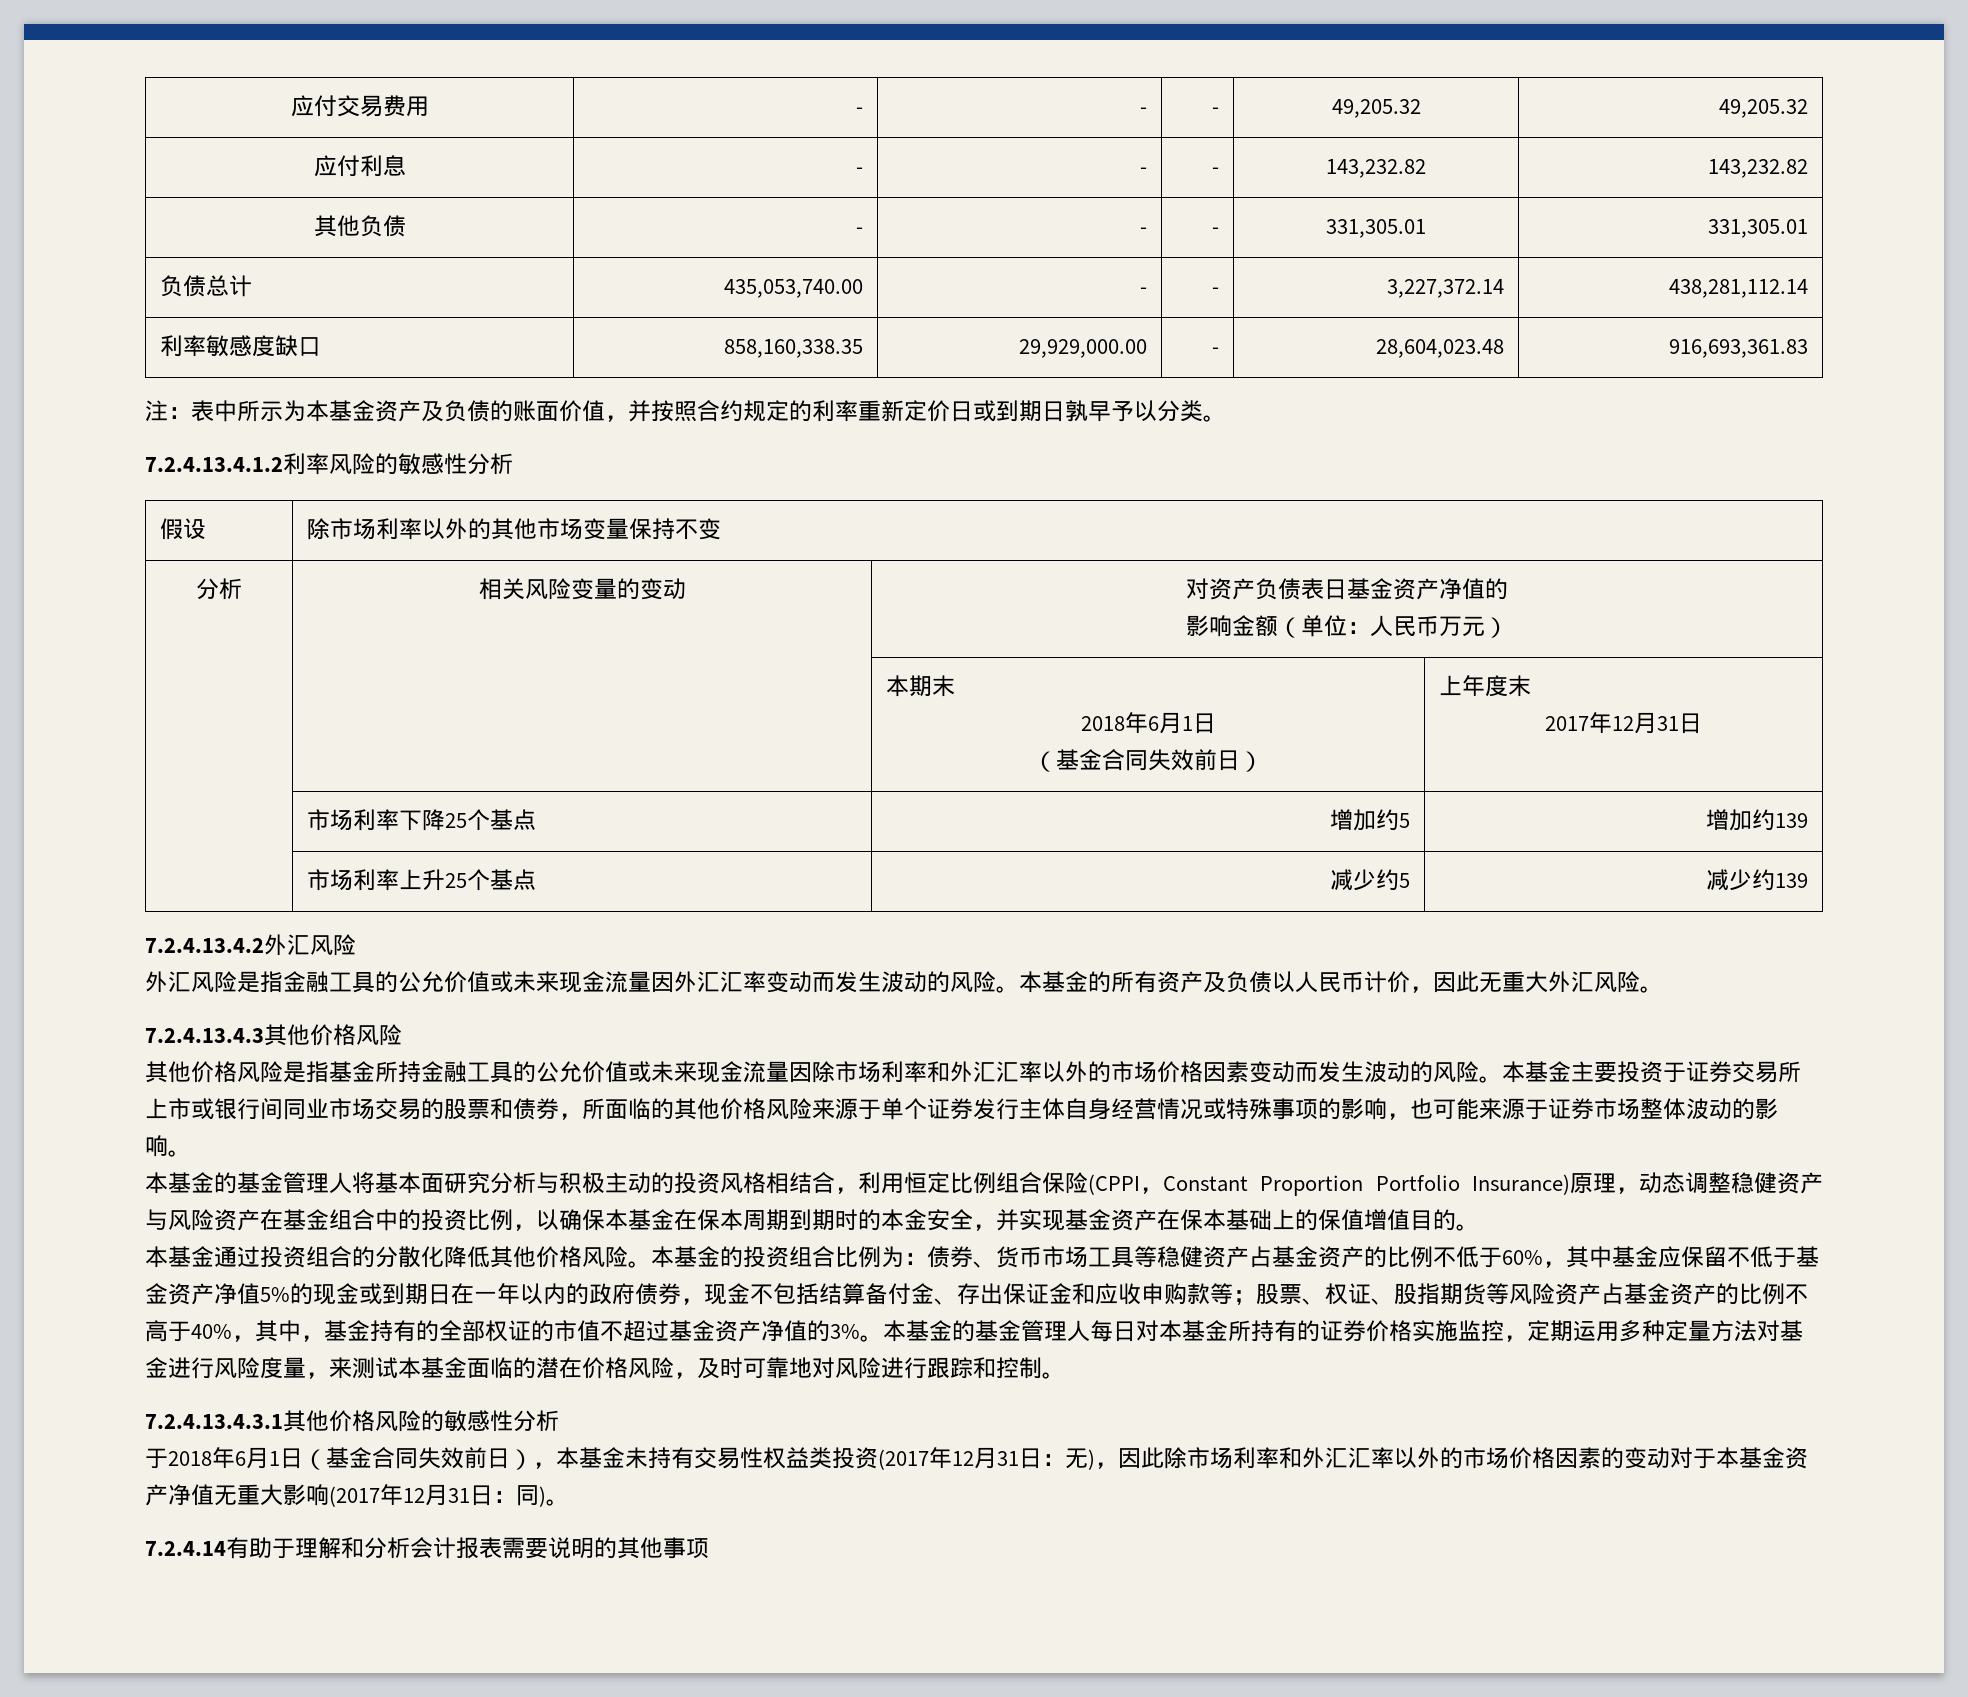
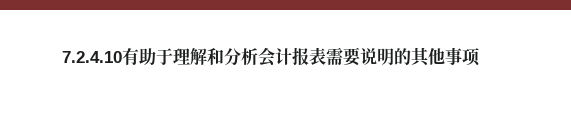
[290,95,429,117] [856,107,864,114] [1140,107,1148,114] [1212,107,1220,114] [1331,99,1421,118] [1719,99,1809,118] [313,155,406,177] [856,167,864,174] [1140,167,1148,174] [1212,167,1220,174] [1326,159,1426,178] [1708,159,1809,178] [313,215,406,237] [856,227,864,234] [1140,227,1148,234] [1212,227,1220,234] [1326,219,1426,238] [1708,219,1809,238] [159,275,252,297] [724,279,864,298] [1140,287,1148,294] [1212,287,1220,294] [1387,279,1505,298] [1669,279,1809,298] [159,335,321,357] [724,339,864,358] [1019,339,1148,358] [1212,347,1220,354] [1376,339,1505,358] [1669,339,1809,358] [145,400,1226,422] [145,453,513,475] [159,518,206,540] [306,518,721,540] [196,578,242,600] [478,578,686,600] [1186,578,1508,600] [1186,615,1508,638] [885,675,955,697] [1080,712,1216,734] [1033,749,1263,772] [1438,675,1531,697] [1545,712,1702,734] [306,809,536,831] [1330,809,1411,831] [1706,809,1809,831] [306,869,536,891] [1330,869,1411,891] [1706,869,1809,891] [145,934,356,956] [145,971,1663,993] [145,1024,402,1046] [145,1061,1801,1083] [145,1098,1778,1120] [145,1135,191,1157] [145,1172,1823,1196] [145,1209,1479,1231] [145,1246,1819,1268] [145,1283,1808,1305] [145,1320,1803,1342] [145,1357,1065,1379] [145,1410,559,1432] [145,1447,1808,1470] [145,1484,569,1507] [145,1541,226,1556] 应付交易费用 | - | - | - | 49,205.32 | 49,205.32 // 应付利息 | - | - | - | 143,232.82 | 143,232.82 // 其他负债 | - | - | - | 331,305.01 | 331,305.01 // 负债总计 | 435,053,740.00 | - | - | 3,227,372.14 | 438,281,112.14 // 利率敏感度缺口 | 858,160,338.35 | 29,929,000.00 | - | 28,604,023.48 | 916,693,361.83 // 注：表中所示为本基金资产及负债的账面价值，并按照合约规定的利率重新定价日或到期日孰早予以分类。 // 7.2.4.13.4.1.2利率风险的敏感性分析 // 假设 | 除市场利率以外的其他市场变量保持不变 // 分析 | 相关风险变量的变动 | 对资产负债表日基金资产净值的 // 影响金额（单位：人民币万元） // | | 本期末 // 2018年6月1日 // （基金合同失效前日） | 上年度末 // 2017年12月31日 // | 市场利率下降25个基点 | 增加约5 | 增加约139 // | 市场利率上升25个基点 | 减少约5 | 减少约139 // 7.2.4.13.4.2外汇风险 // 外汇风险是指金融工具的公允价值或未来现金流量因外汇汇率变动而发生波动的风险。本基金的所有资产及负债以人民币计价，因此无重大外汇风险。 // 7.2.4.13.4.3其他价格风险 // 其他价格风险是指基金所持金融工具的公允价值或未来现金流量因除市场利率和外汇汇率以外的市场价格因素变动而发生波动的风险。本基金主要投资于证券交易所上市或银行间同业市场交易的股票和债券，所面临的其他价格风险来源于单个证券发行主体自身经营情况或特殊事项的影响，也可能来源于证券市场整体波动的影响。 // 本基金的基金管理人将基本面研究分析与积极主动的投资风格相结合，利用恒定比例组合保险(CPPI，Constant Proportion Portfolio Insurance)原理，动态调整稳健资产与风险资产在基金组合中的投资比例，以确保本基金在保本周期到期时的本金安全，并实现基金资产在保本基础上的保值增值目的。 // 本基金通过投资组合的分散化降低其他价格风险。本基金的投资组合比例为：债券、货币市场工具等稳健资产占基金资产的比例不低于60%，其中基金应保留不低于基金资产净值5%的现金或到期日在一年以内的政府债券，现金不包括结算备付金、存出保证金和应收申购款等；股票、权证、股指期货等风险资产占基金资产的比例不高于40%，其中，基金持有的全部权证的市值不超过基金资产净值的3%。本基金的基金管理人每日对本基金所持有的证券价格实施监控，定期运用多种定量方法对基金进行风险度量，来测试本基金面临的潜在价格风险，及时可靠地对风险进行跟踪和控制。 // 7.2.4.13.4.3.1其他价格风险的敏感性分析 // 于2018年6月1日（基金合同失效前日），本基金未持有交易性权益类投资(2017年12月31日：无)，因此除市场利率和外汇汇率以外的市场价格因素的变动对于本基金资产净值无重大影响(2017年12月31日：同)。 // 7.2.4.14 -> [62,51,122,63] 7.2.4.10

